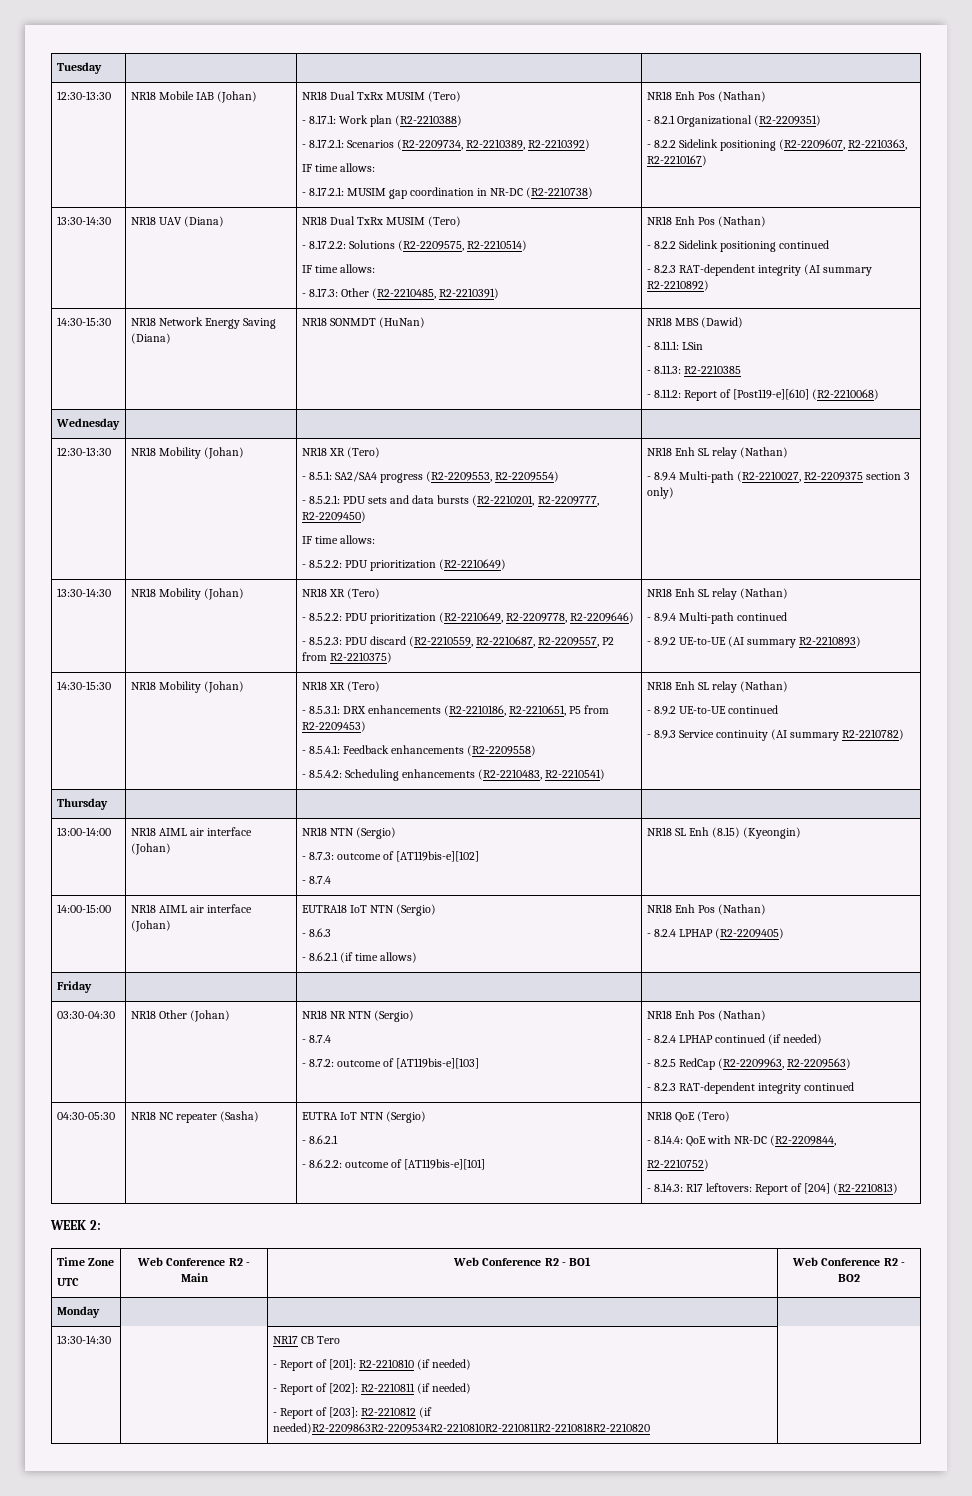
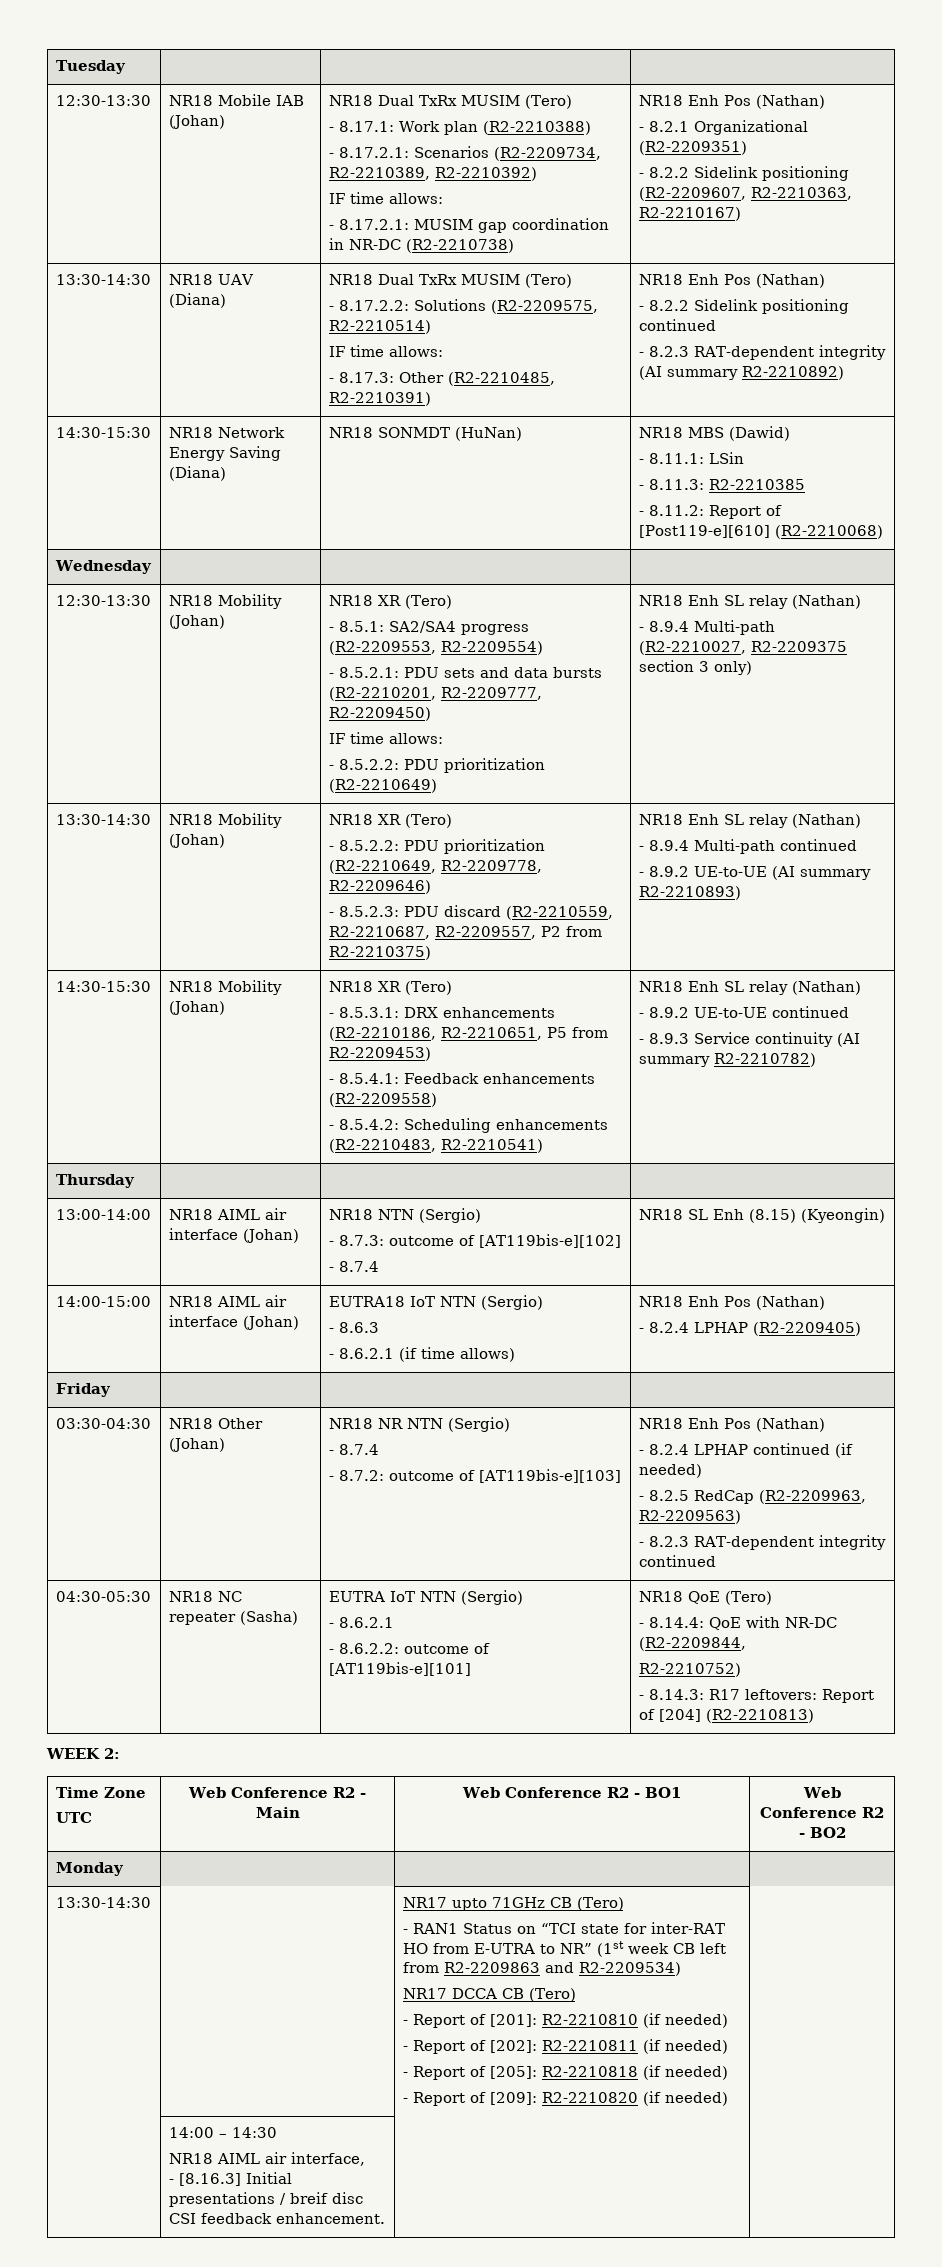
[300,1336,340,1344] CB Tero -> [451,1897,624,1911] [402,1922,725,1934] [402,1941,726,1957] [402,1962,681,1976] [402,1988,576,2002] upto 71GHz CB (Tero) // - RAN1 Status on “TCI state for inter-RAT HO from E-UTRA to NR” (1st week CB left from R2-2209863 and R2-2209534) // NR17 DCCA CB (Tero)
[328,1407,433,1418] [272,1423,650,1434] [203]: R2-2210812 (if needed)R2-2209863R2-2209534R2-2210810R2-2210811R2-2210818R2-2210820 -> [489,2065,728,2080] [402,2091,728,2106] [168,2127,277,2138] [168,2152,365,2166] [168,2172,292,2186] [168,2192,363,2207] [168,2213,385,2224] [205]: R2-2210818 (if needed) // - Report of [209]: R2-2210820 (if needed) | // | 14:00 – 14:30 // NR18 AIML air interface, // - [8.16.3] Initial presentations / breif disc CSI feedback enhancement. |

